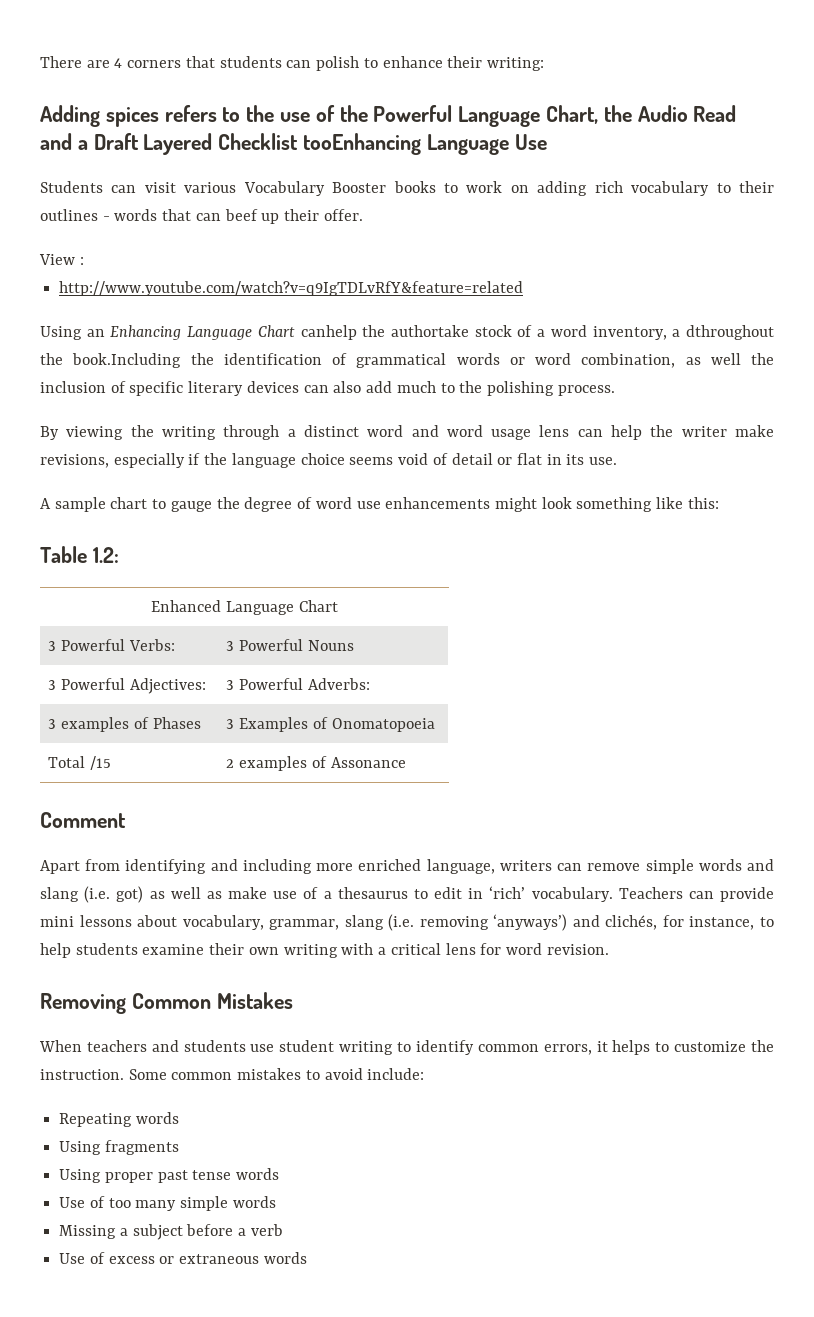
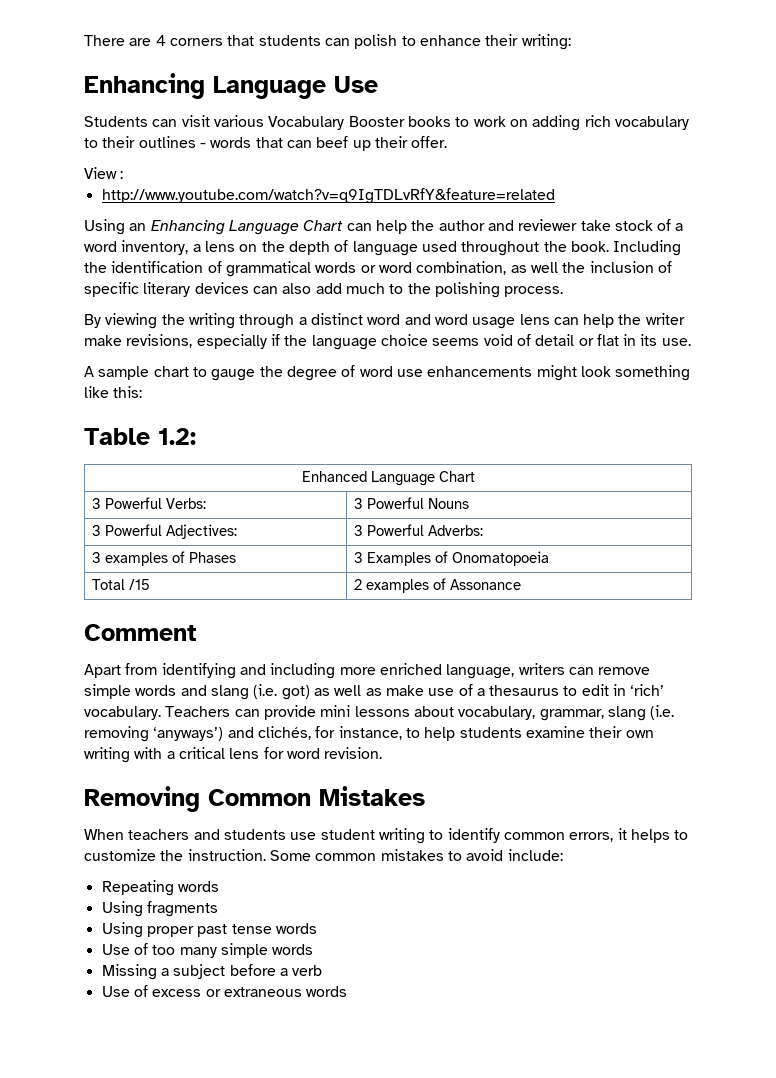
[40,105,737,127] [40,133,422,155] Adding spices refers to the use of the Powerful Language Chart, the Audio Read and a Draft Layered Checklist tooEnhancing -> [84,73,205,99] Enhancing
[300,325,470,340] canhelp the authortake -> [346,219,611,234] can help the author and reviewer take
[685,325,774,340] [40,353,182,368] dthroughout the book.Including -> [204,240,682,256] lens on the depth of language used throughout the book. Including

